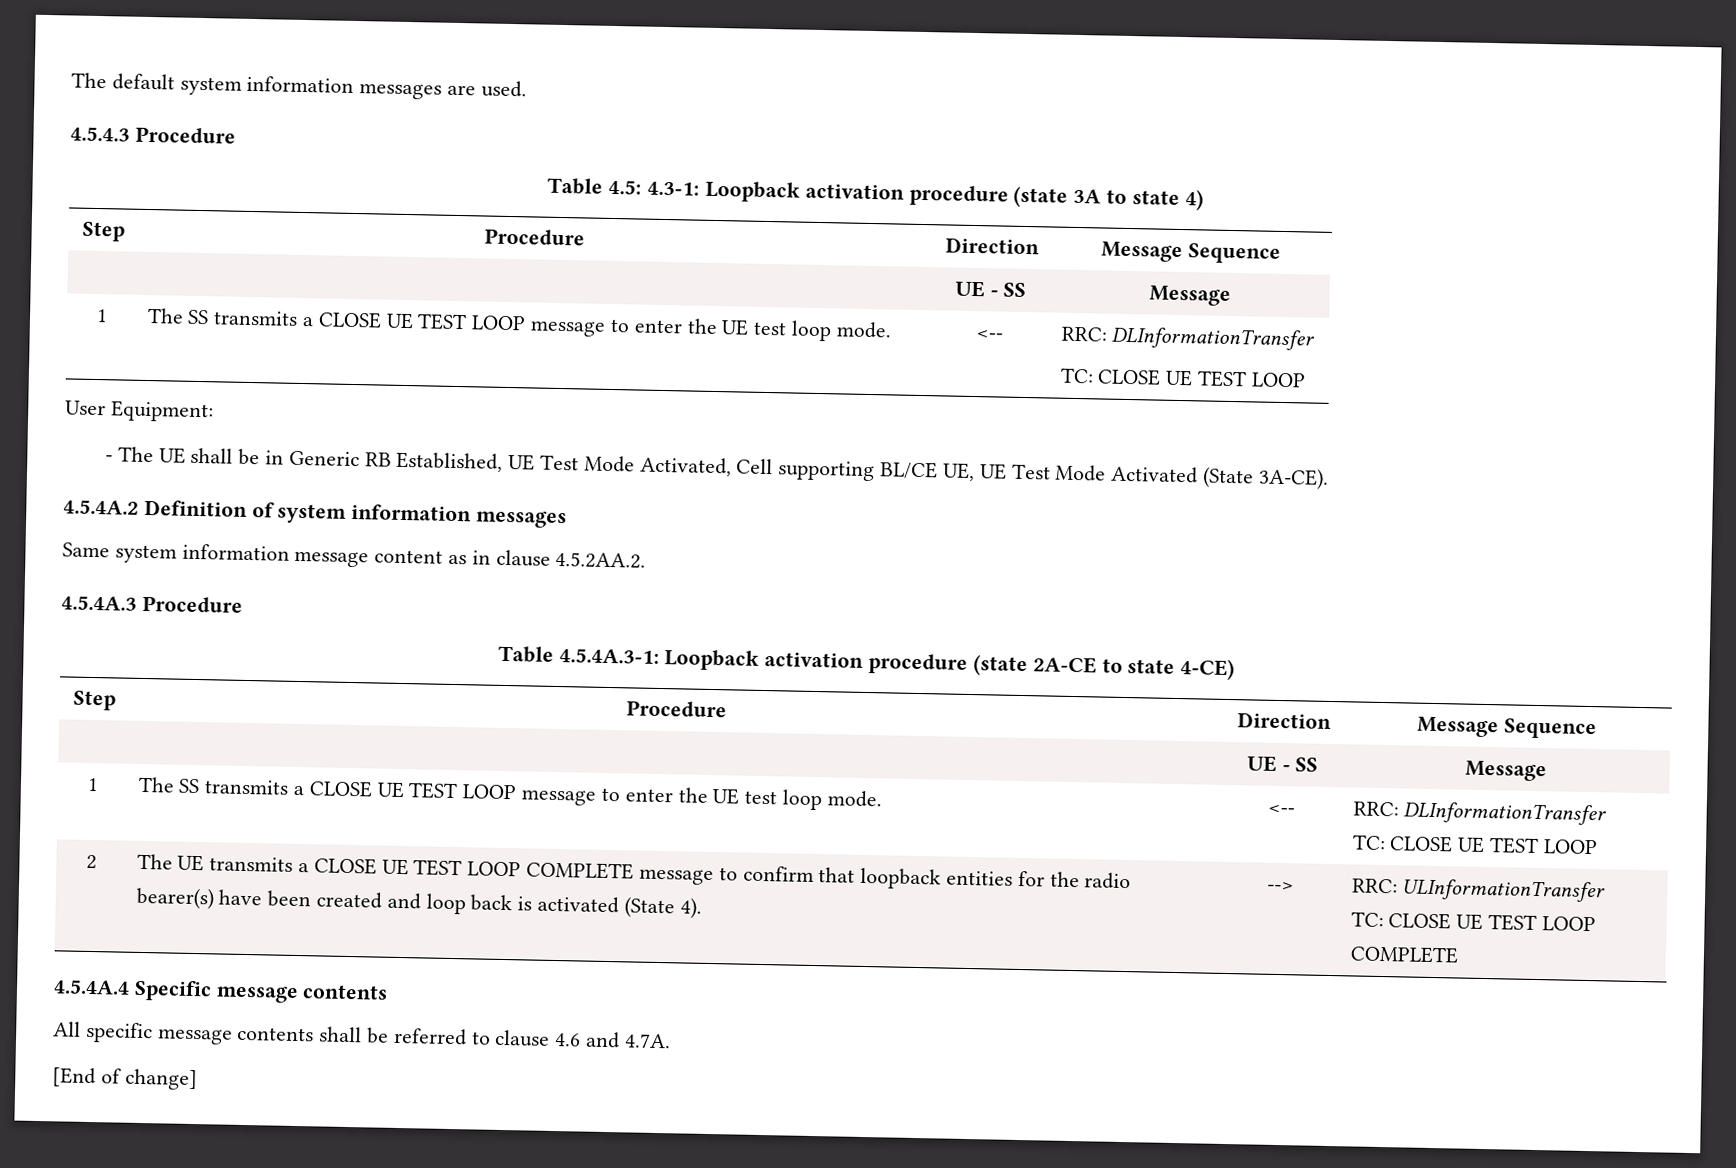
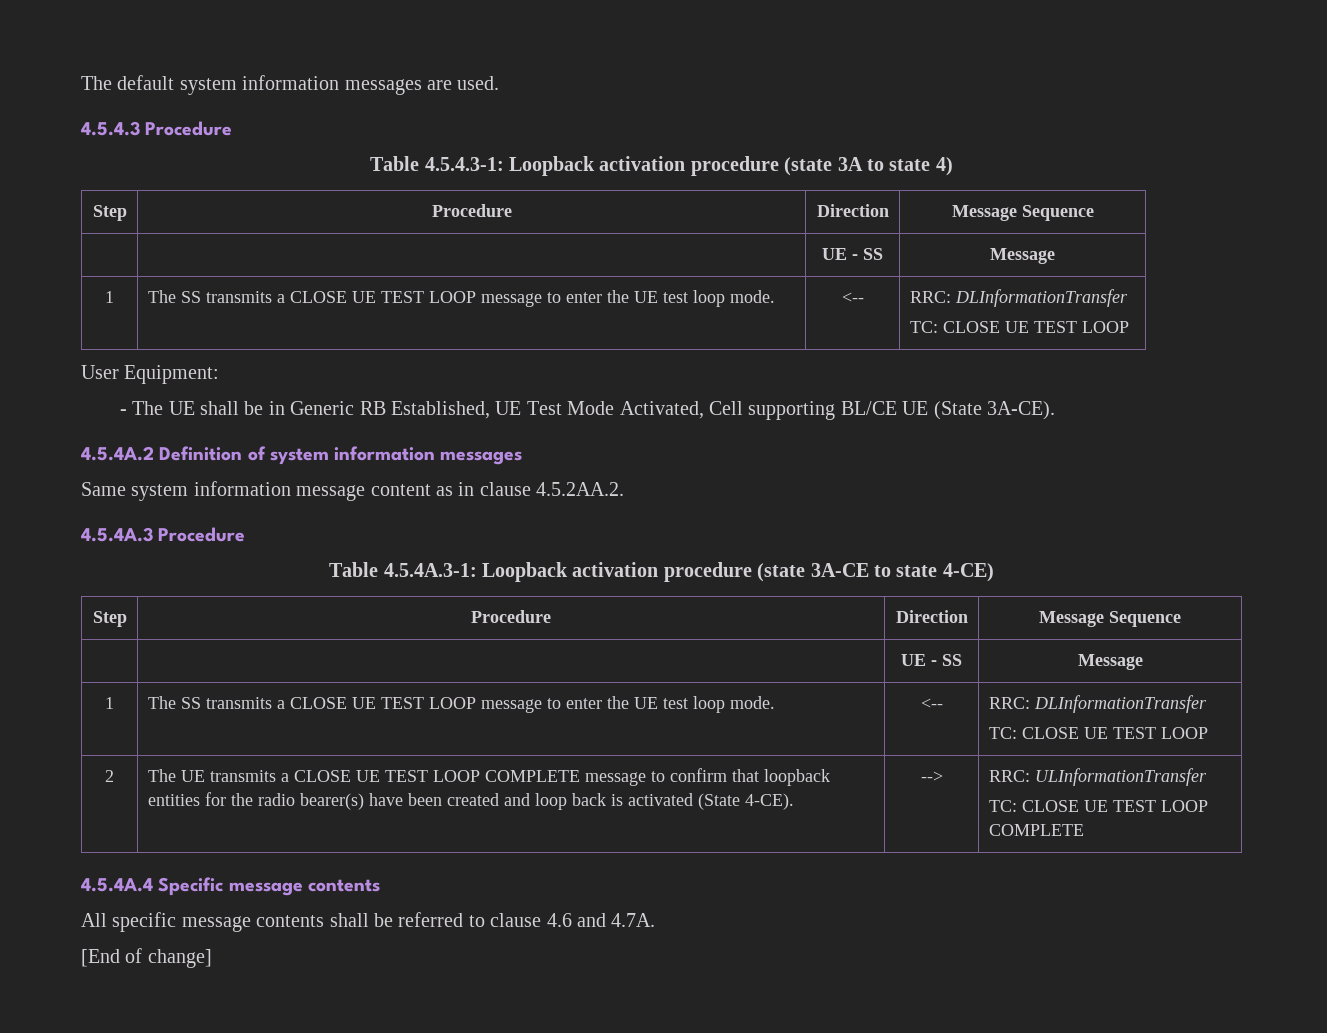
[608,179,701,196] 4.5: 4.3-1: -> [424,157,504,171] 4.5.4.3-1:
[942,462,1199,484] UE, UE Test Mode Activated -> [902,401,929,415] UE
[1032,656,1097,674] 2A-CE -> [810,563,869,577] 3A-CE
[679,897,702,919] 4). -> [744,793,794,810] 4-CE).

